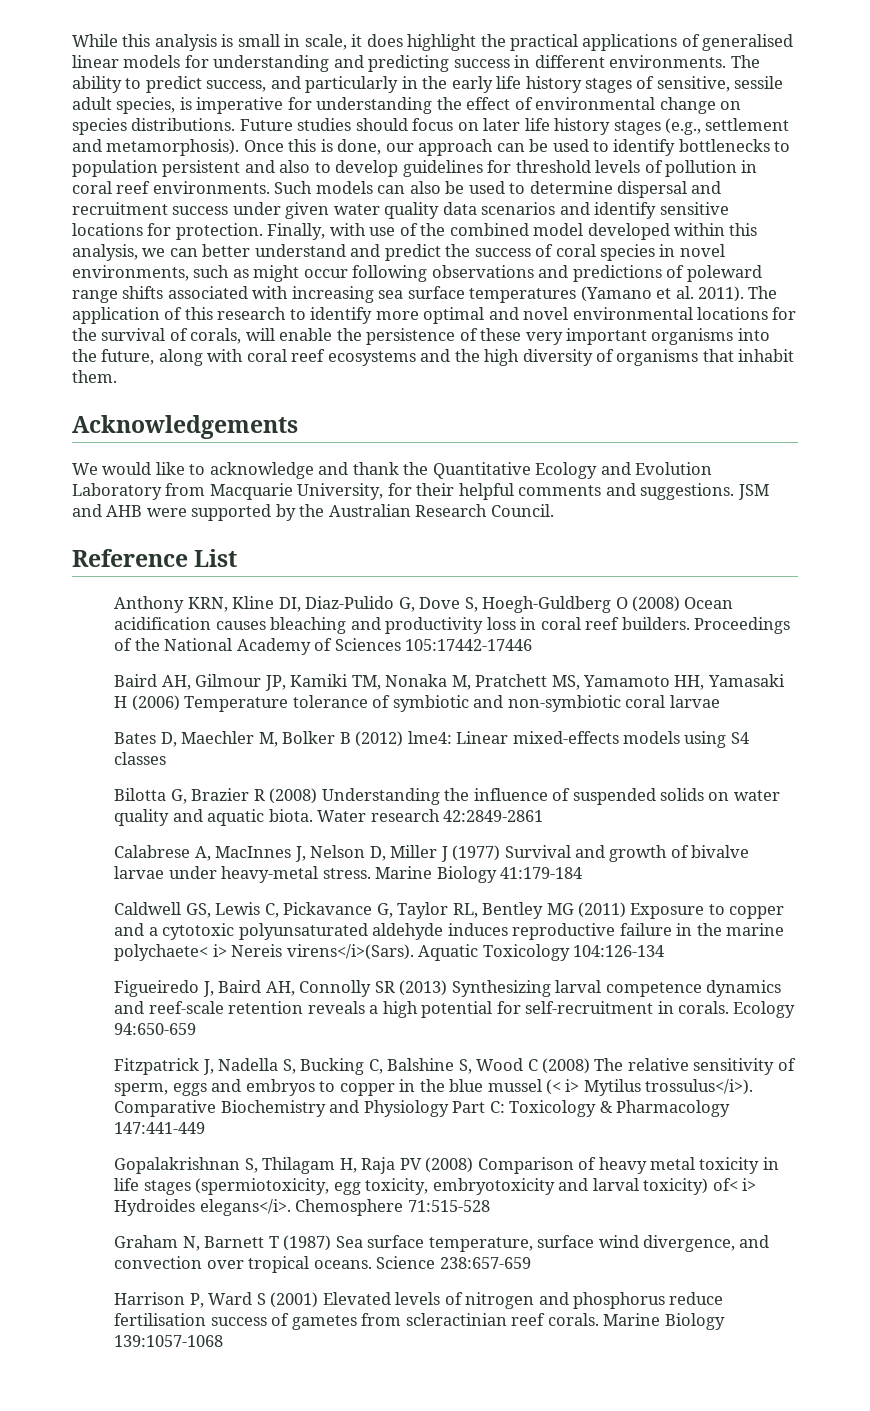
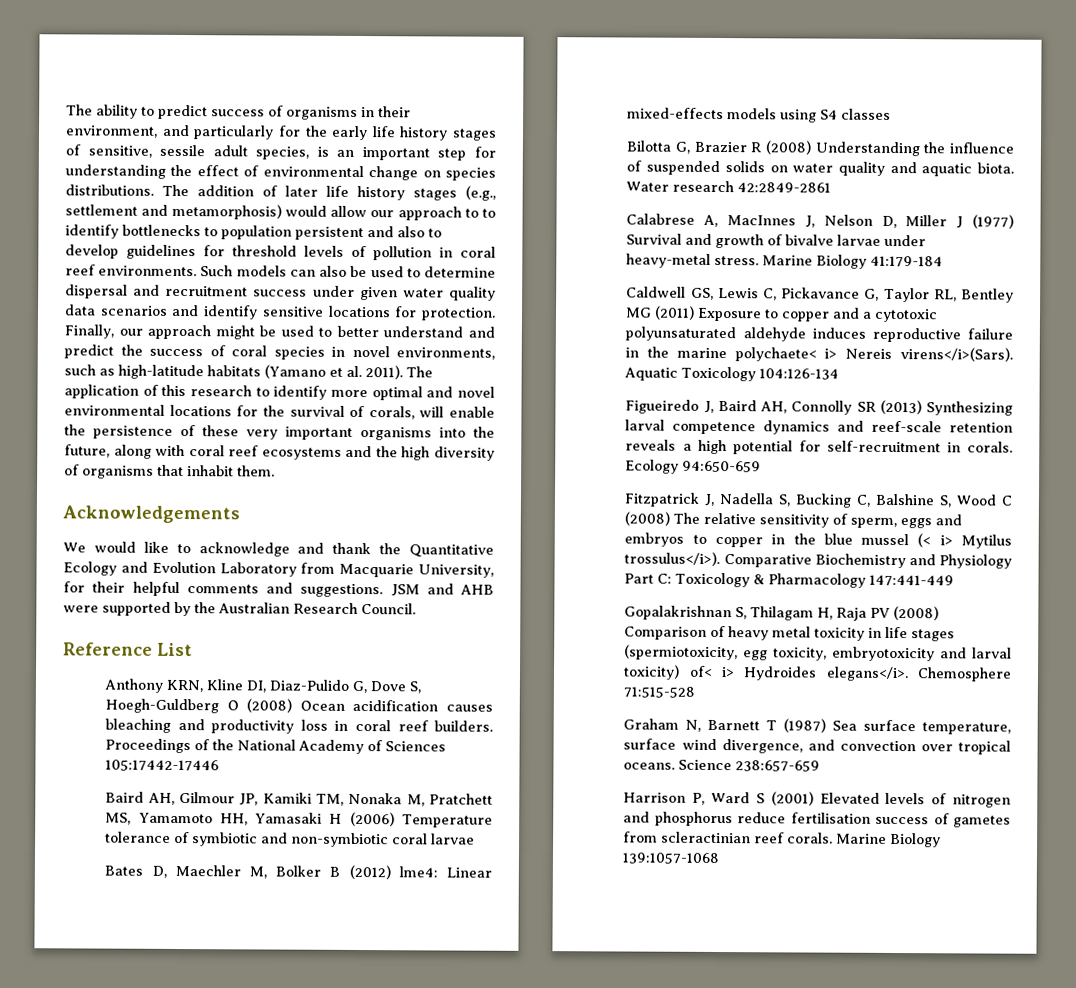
[72,34,794,51] [72,55,760,72] [72,76,267,93] While this analysis is small in scale, it does highlight the practical applications of generalised linear models for understanding and predicting success in different environments. The ability to predict success, -> [66,104,411,120] [65,125,158,138] The ability to predict success of organisms in their environment,
[401,76,418,89] in -> [277,125,301,137] for
[196,97,284,114] imperative -> [336,147,467,161] an important step
[239,118,479,131] Future studies should focus on -> [162,184,278,197] The addition of
[106,139,589,156] metamorphosis). Once this is done, our approach can be used -> [171,203,479,221] metamorphosis) would allow our approach to
[329,223,758,240] [72,244,198,261] with use of the combined model developed within this analysis, we can -> [118,324,333,340] our approach might be used to
[253,265,762,282] [72,286,577,303] might occur following observations and predictions of poleward range shifts associated with increasing sea surface temperatures -> [118,364,261,380] high-latitude habitats

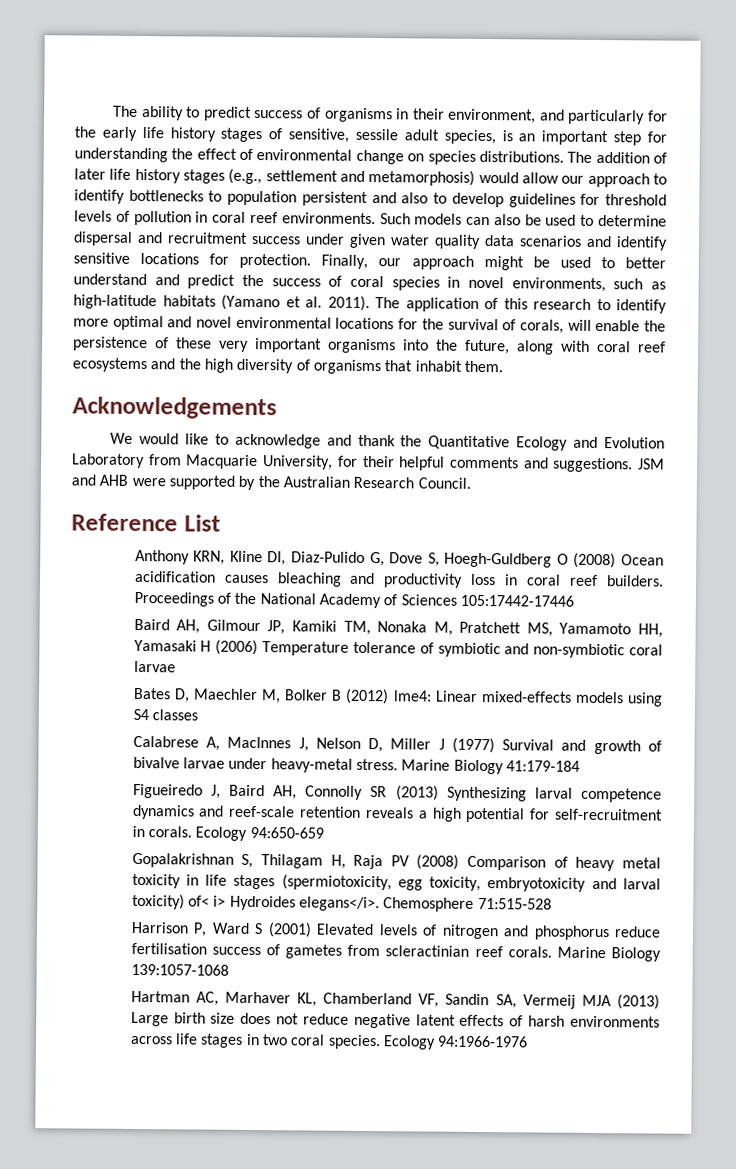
[482,208,496,218] to -> (667, 179) none
[626,140,1014,157] [626,160,1015,177] [626,180,832,193] // Bilotta G, Brazier R (2008) Understanding the influence of suspended solids on water quality and aquatic biota. Water research 42:2849-2861 -> (198, 715) none
[626,286,1015,303] [625,305,939,323] [625,326,1013,343] [625,346,1013,362] [624,366,840,382] // Caldwell GS, Lewis C, Pickavance G, Taylor RL, Bentley MG (2011) Exposure to copper and a cytotoxic polyunsaturated aldehyde induces reproductive failure in the marine polychaete< i> Nereis virens</i>(Sars). Aquatic Toxicology 104:126-134 -> (580, 766) none
[624,492,1012,508] [624,511,963,529] [624,532,1013,549] [624,551,1012,569] [624,572,955,588] // Fitzpatrick J, Nadella S, Bucking C, Balshine S, Wood C (2008) The relative sensitivity of sperm, eggs and embryos to copper in the blue mussel (< i> Mytilus trossulus</i>). Comparative Biochemistry and Physiology Part C: Toxicology & Pharmacology 147:441-449 -> (324, 832) none
[623,718,1011,735] [623,738,1011,755] [623,759,821,772] // Graham N, Barnett T (1987) Sea surface temperature, surface wind divergence, and convection over tropical oceans. Science 238:657-659 -> (552, 903) none
(720, 858) none -> [130,990,660,1010] [130,1011,661,1029] [129,1033,529,1050] // Hartman AC, Marhaver KL, Chamberland VF, Sandin SA, Vermeij MJA (2013) Large birth size does not reduce negative latent effects of harsh environments across life stages in two coral species. Ecology 94:1966-1976

